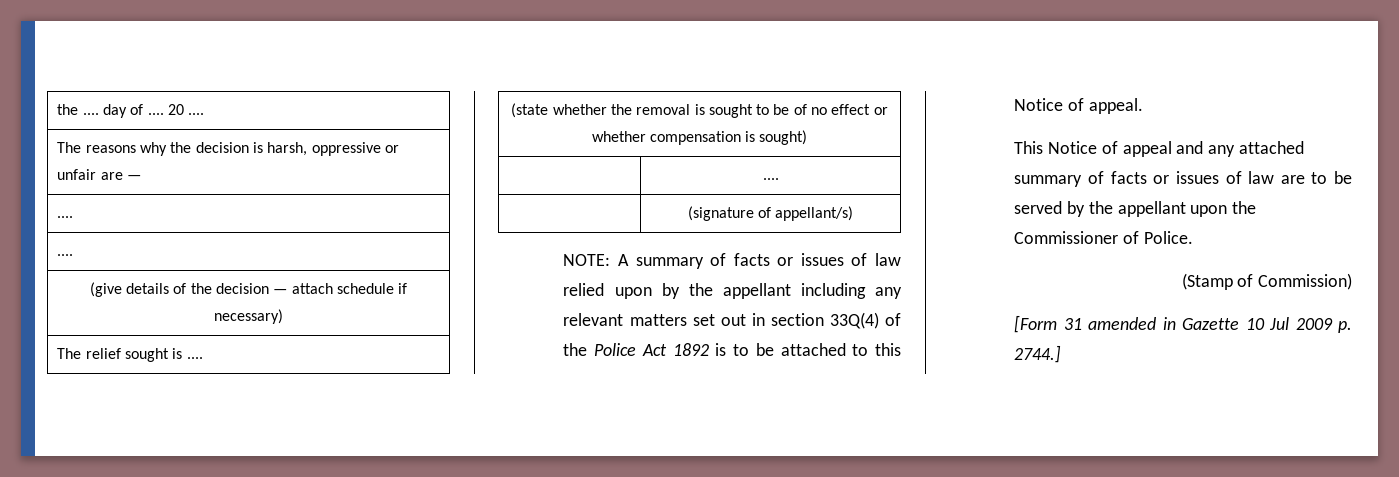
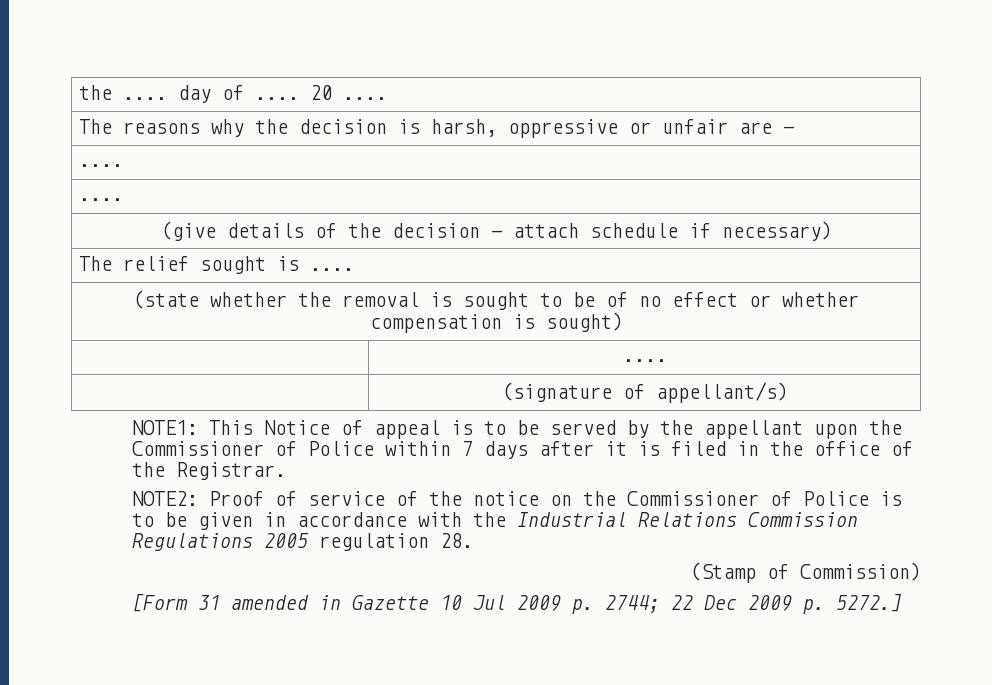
[563,253,901,269] [563,283,902,299] [563,312,901,329] [563,343,901,356] [1014,98,1143,114] [1014,141,1304,157] [1014,171,1305,187] NOTE: A summary of facts or issues of law relied upon by the appellant including any relevant matters set out in section 33Q(4) of the Police Act 1892 is to be attached to this Notice of appeal. // This Notice of appeal and any attached summary of facts or issues of law are -> [131,420,473,439] NOTE1: This Notice of appeal is
[1143,231,1193,244] Police. -> [307,441,913,459] [131,462,286,480] [131,491,902,506] [131,512,858,530] [131,533,473,551] Police within 7 days after it is filed in the office of the Registrar. // NOTE2: Proof of service of the notice on the Commissioner of Police is to be given in accordance with the Industrial Relations Commission Regulations 2005 regulation 28.
[1014,345,1062,363] 2744.] -> [604,593,902,614] 2744; 22 Dec 2009 p. 5272.]

